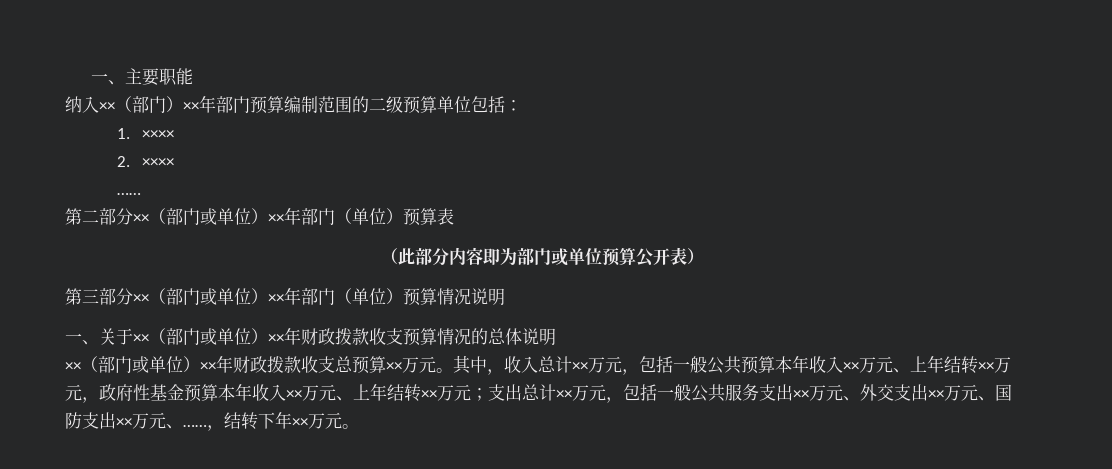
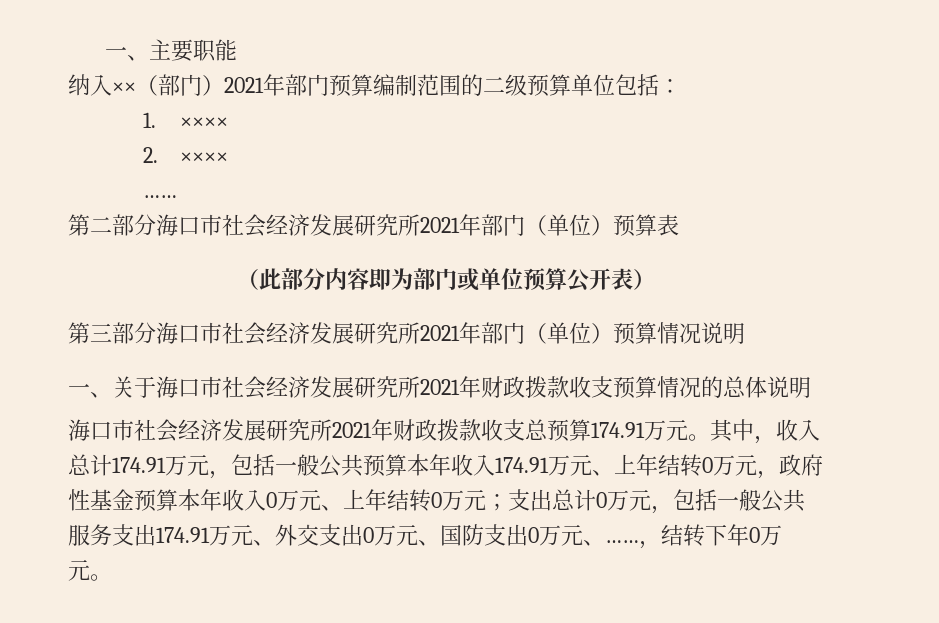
[183,102,199,111] ×× -> [224,77,264,93] 2021
[133,208,284,225] ××（部门或单位）×× -> [156,214,460,237] 海口市社会经济发展研究所2021
[133,288,284,305] ××（部门或单位）×× -> [156,322,460,345] 海口市社会经济发展研究所2021
[133,328,284,345] ××（部门或单位）×× -> [156,376,460,399] 海口市社会经济发展研究所2021
[65,356,216,373] ××（部门或单位）×× -> [68,419,372,442] 海口市社会经济发展研究所2021
[386,362,402,371] ×× -> [591,422,645,438] 174.91
[572,362,588,371] ×× -> [112,457,166,473] 174.91
[843,355,994,374] ××万元、上年结转×× -> [495,454,713,477] 174.91万元、上年结转0
[286,383,437,402] ××万元、上年结转×× -> [266,489,442,512] 0万元、上年结转0
[556,390,572,399] ×× -> [596,492,607,508] 0
[793,390,809,399] ×× -> [156,527,210,543] 174.91
[928,390,944,399] ×× -> [363,527,374,543] 0
[116,418,132,427] ×× -> [528,527,539,543] 0
[292,418,308,427] ×× -> [749,527,760,543] 0

